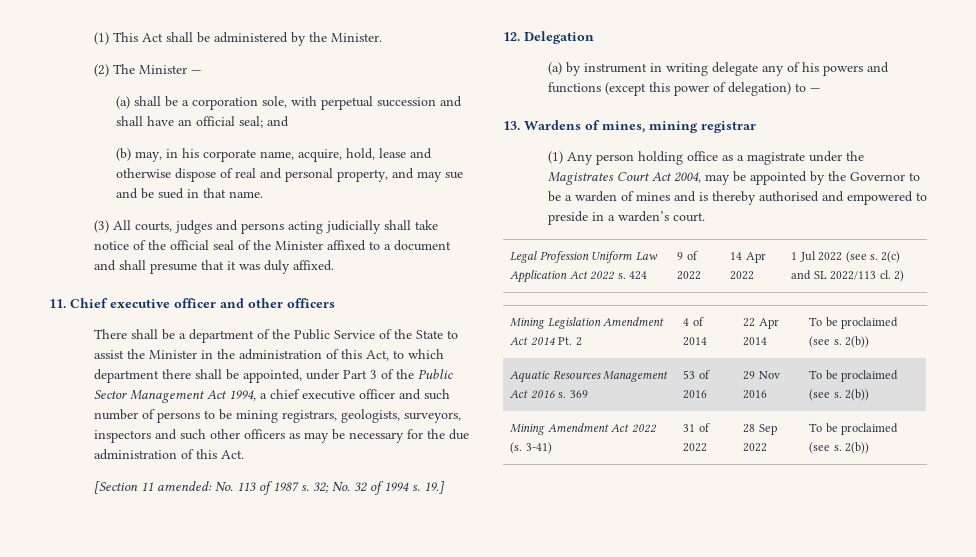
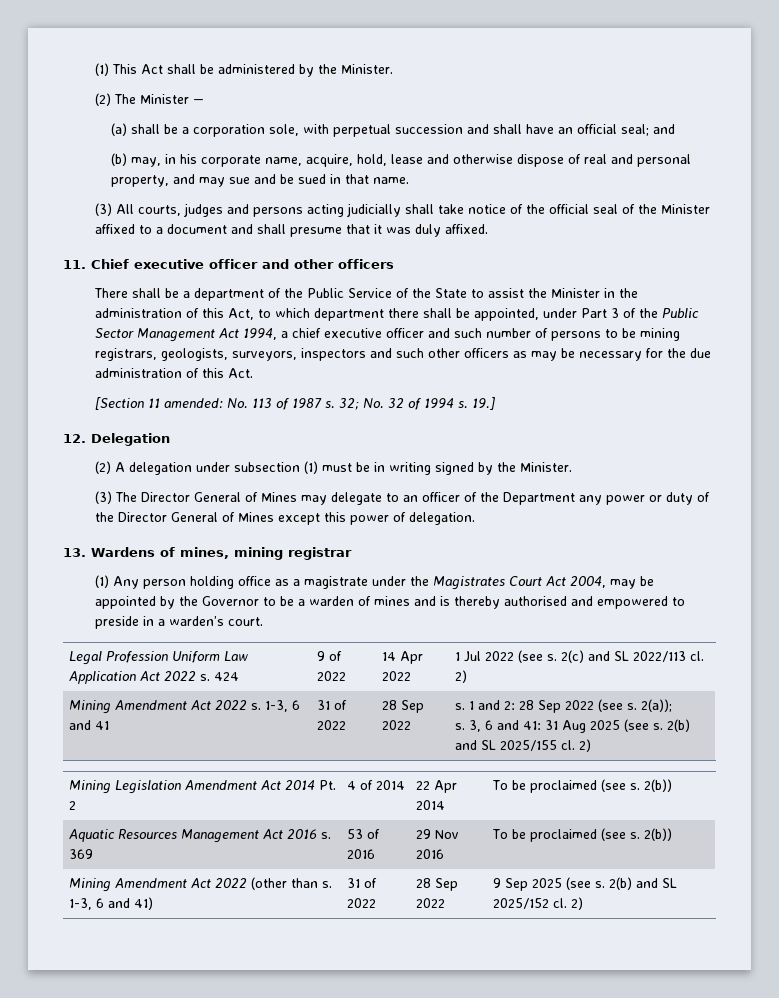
[547,62,889,76] [547,82,820,96] (a) by instrument in writing delegate any of his powers and functions (except this power of delegation) to — -> [95,461,573,475] [95,491,711,505] [95,512,476,525] (2) A delegation under subsection (1) must be in writing signed by the Minister. // (3) The Director General of Mines may delegate to an officer of the Department any power or duty of the Director General of Mines except this power of delegation.
(904, 276) none -> [68,700,300,714] [68,720,109,730] [316,700,347,710] [316,720,346,730] [381,700,424,713] [381,720,411,730] [454,699,672,713] [454,719,690,733] [454,739,591,752] // Mining Amendment Act 2022 s. 1-3, 6 and 41 | 31 of 2022 | 28 Sep 2022 | s. 1 and 2: 28 Sep 2022 (see s. 2(a)); // s. 3, 6 and 41: 31 Aug 2025 (see s. 2(b) and SL 2025/155 cl. 2)
[510,442,552,454] [683,423,710,432] [683,443,708,452] [743,424,777,435] [743,443,768,452] [809,423,899,435] [809,442,870,454] (s. 3-41) | 31 of 2022 | 28 Sep 2022 | To be proclaimed (see s. 2(b)) -> [250,877,332,890] [68,897,153,910] [346,878,377,888] [346,898,376,908] [415,878,458,891] [415,898,445,908] [492,877,677,891] [492,897,583,910] (other than s. 1-3, 6 and 41) | 31 of 2022 | 28 Sep 2022 | 9 Sep 2025 (see s. 2(b) and SL 2025/152 cl. 2)

